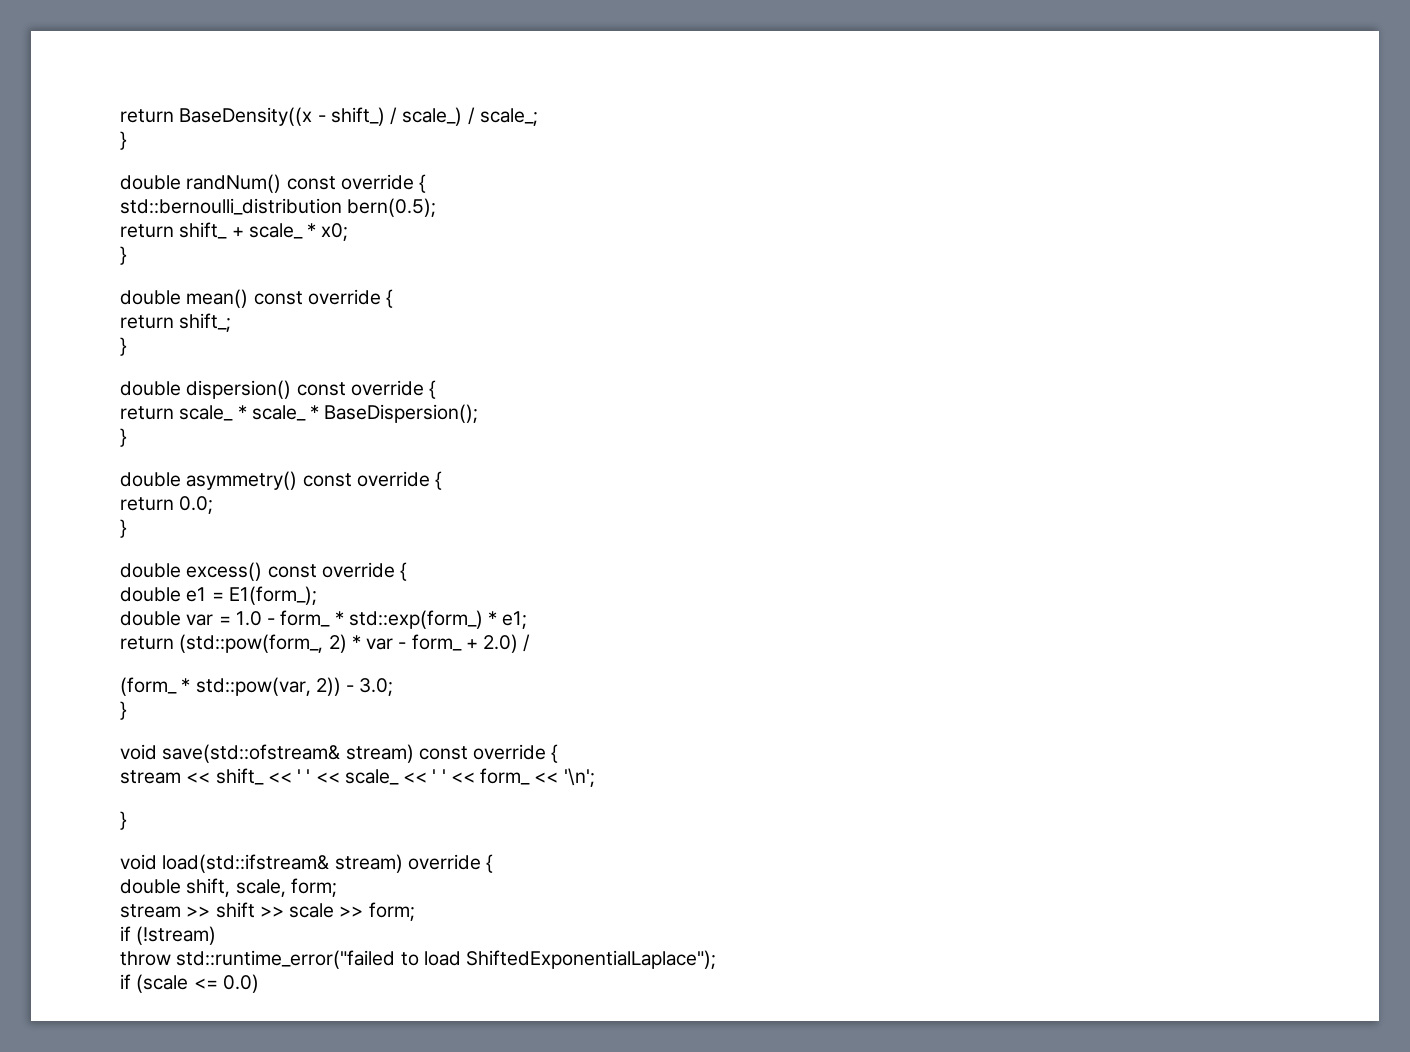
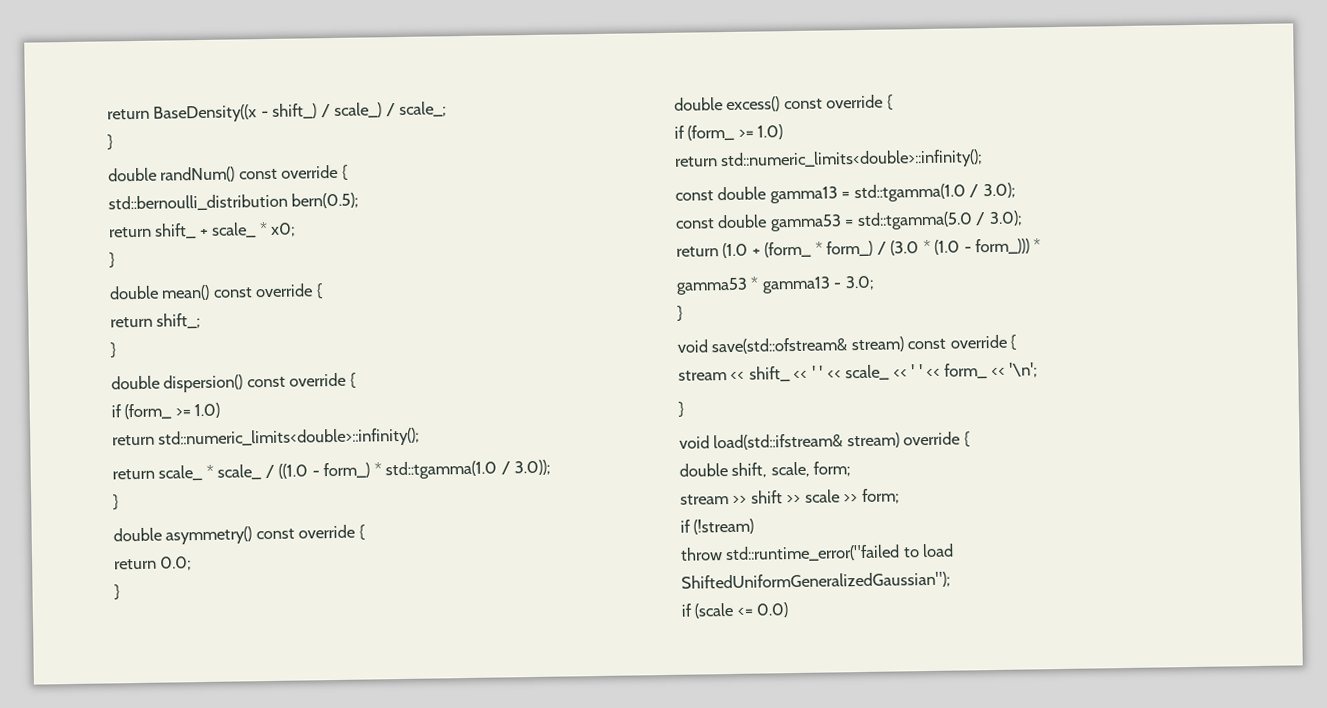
[120,404,479,423] return scale_ * scale_ * BaseDispersion(); -> [111,402,221,420] [112,427,421,449] [112,459,552,481] if (form_ >= 1.0) // return std::numeric_limits<double>::infinity(); // return scale_ * scale_ / ((1.0 - form_) * std::tgamma(1.0 / 3.0));
[120,586,317,605] [120,610,528,629] [120,634,531,653] [120,677,341,696] double e1 = E1(form_); // double var = 1.0 - form_ * std::exp(form_) * e1; // return (std::pow(form_, 2) * var - form_ + 2.0) / // (form_ * std::pow(var, 2)) -> [674,124,784,141] [675,149,984,171] [675,182,1016,204] [675,210,1023,232] [676,238,1042,259] [676,276,831,295] if (form_ >= 1.0) // return std::numeric_limits<double>::infinity(); // const double gamma13 = std::tgamma(1.0 / 3.0); // const double gamma53 = std::tgamma(5.0 / 3.0); // return (1.0 + (form_ * form_) / (3.0 * (1.0 - form_))) * // gamma53 * gamma13
[466,950,717,969] ShiftedExponentialLaplace"); -> [681,571,951,591] ShiftedUniformGeneralizedGaussian");

